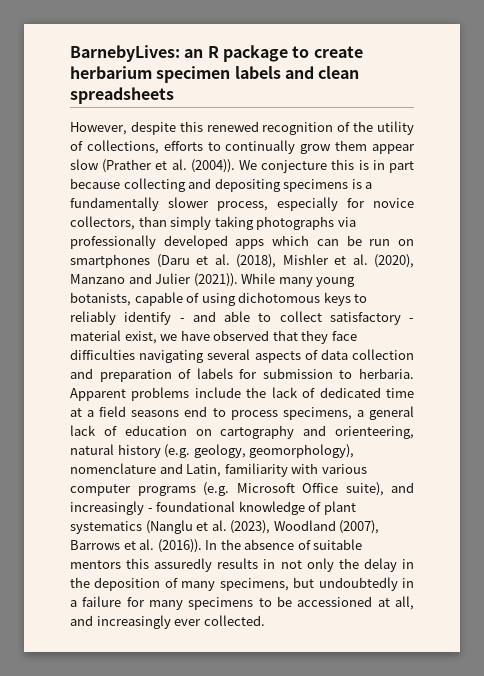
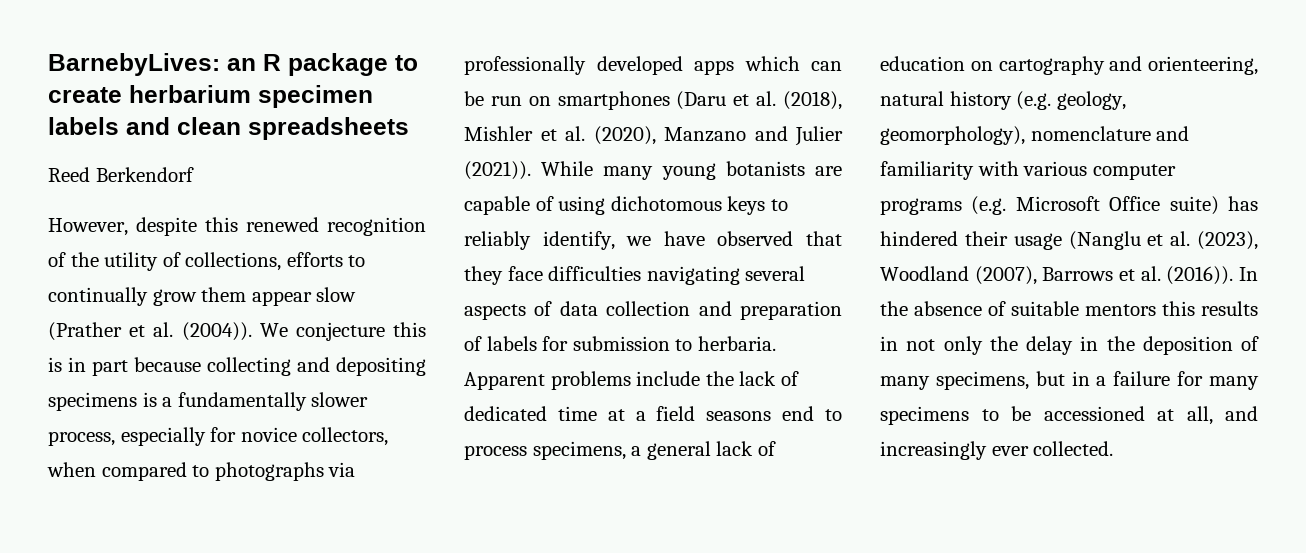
(174, 95) none -> [48,167,194,182] // Reed Berkendorf
[138,216,254,230] than simply taking -> [47,462,210,481] when compared to
[70,292,131,306] botanists, -> [725,161,842,176] botanists are
[124,311,414,325] [70,330,157,344] identify - and able to collect satisfactory - material exist, -> [542,231,615,250] identify,
[186,464,222,477] Latin, -> (1190, 133) none
[345,482,414,496] [70,501,356,515] [70,521,142,534] suite), and increasingly - foundational knowledge of plant systematics -> [1169,196,1258,215] [880,231,1062,250] suite) has hindered their usage
[154,558,213,572] assuredly -> (1195, 308) none
[318,577,398,591] undoubtedly -> (1065, 378) none

